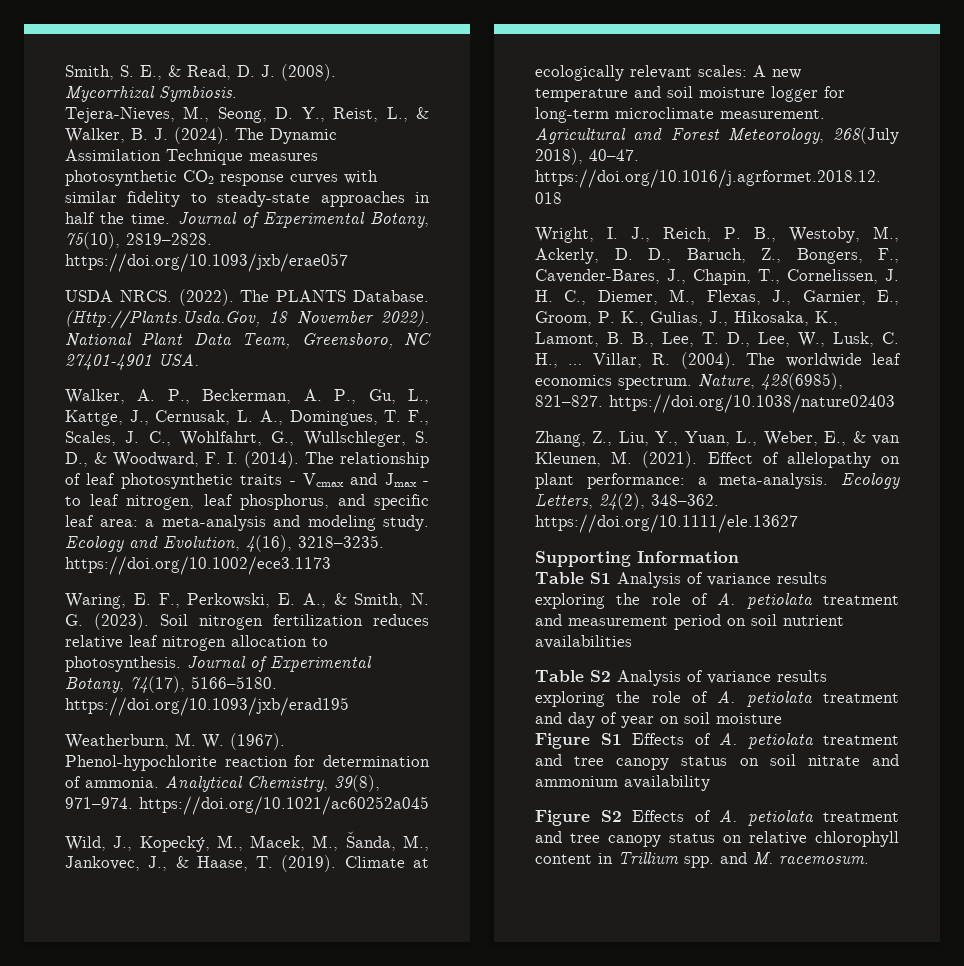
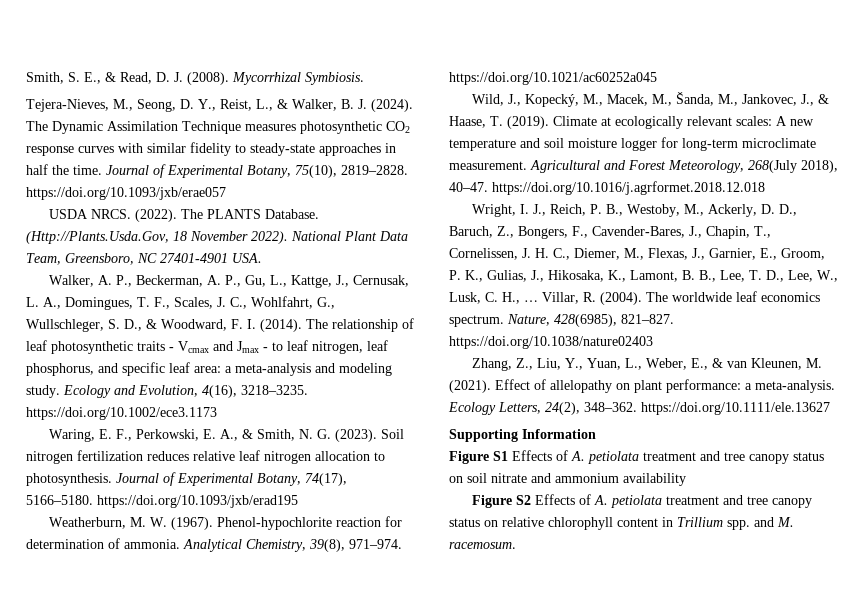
[535,572,827,588] [535,593,899,609] [535,614,844,630] [535,635,632,649] [535,670,827,686] [535,691,899,707] [535,712,782,728] // Table S1 Analysis of variance results exploring the role of A. petiolata treatment and measurement period on soil nutrient availabilities // Table S2 Analysis of variance results exploring the role of A. petiolata treatment and day of year on soil moisture -> (596, 434) none

